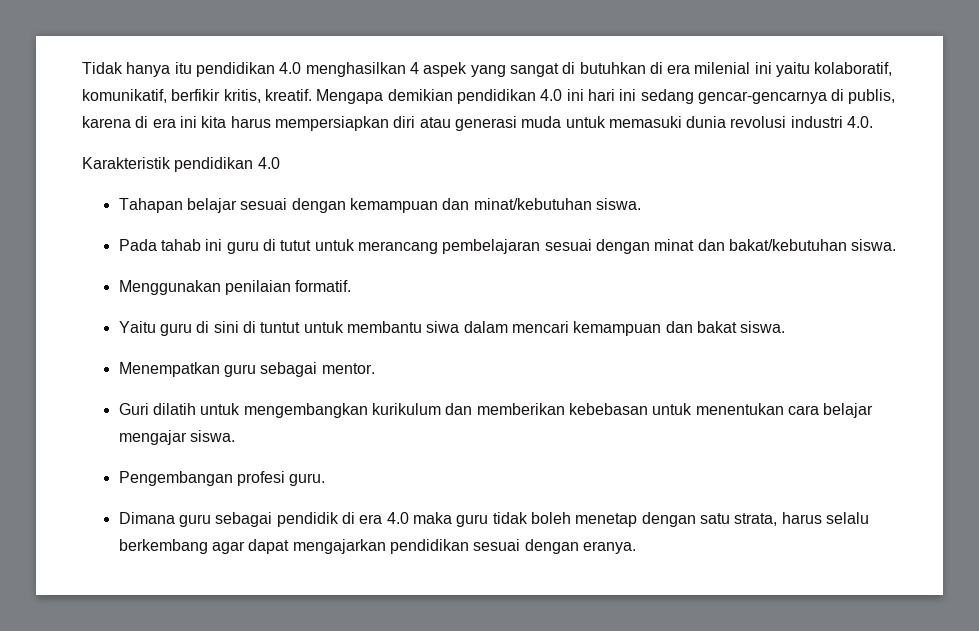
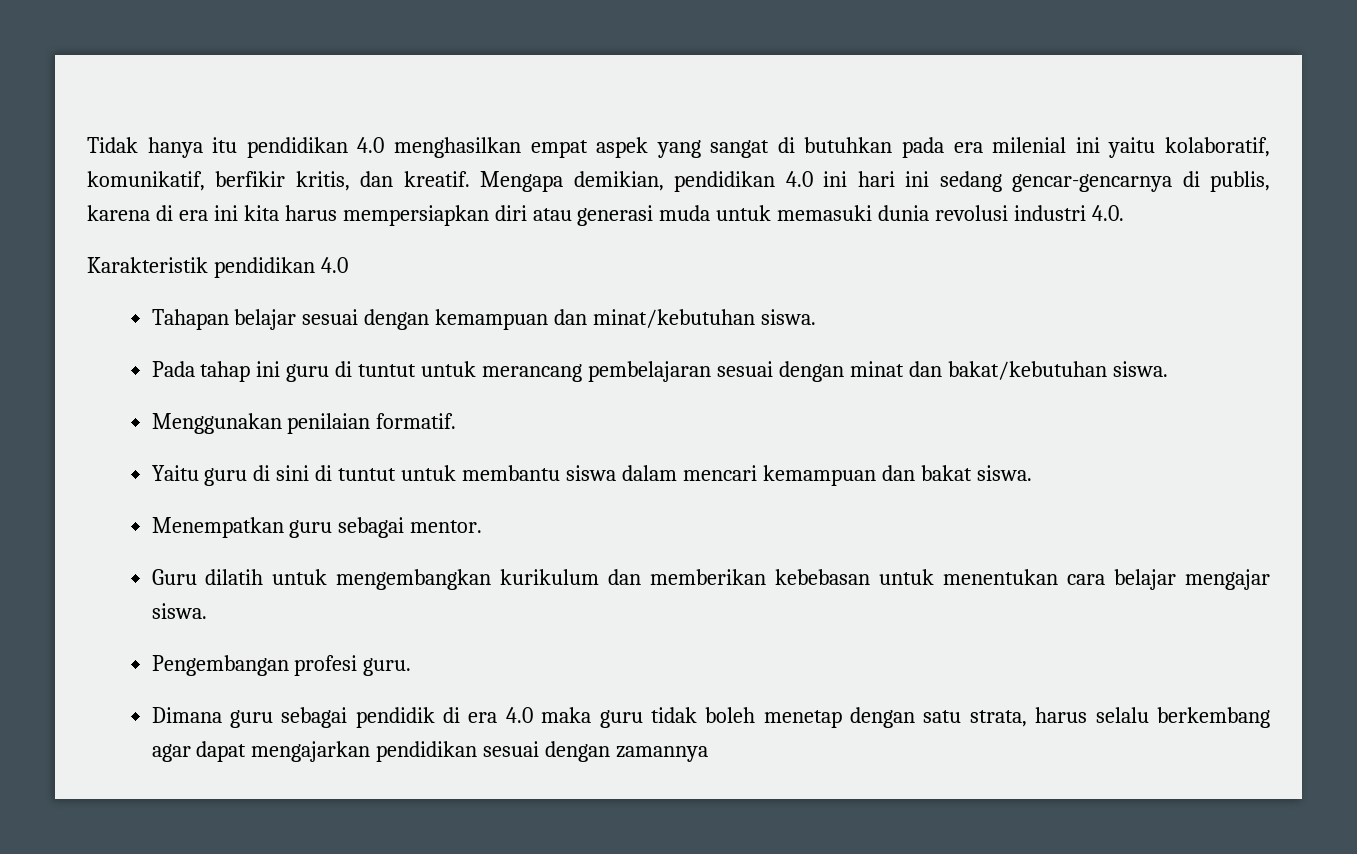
[409,62,419,74] 4 -> [530,140,588,158] empat
[649,62,663,74] di -> [902,137,945,158] pada
(261, 96) none -> [360,171,394,187] dan
[387,89,453,101] demikian -> [573,171,664,191] demikian,
[161,239,202,251] tahab -> [200,361,251,382] tahap
[280,240,312,251] tutut -> [358,364,417,377] tuntut
[426,321,460,333] siwa -> [566,465,617,481] siswa
[118,403,149,415] Guri -> [151,569,197,585] Guru
[583,541,637,554] eranya. -> [616,746,709,762] zamannya

